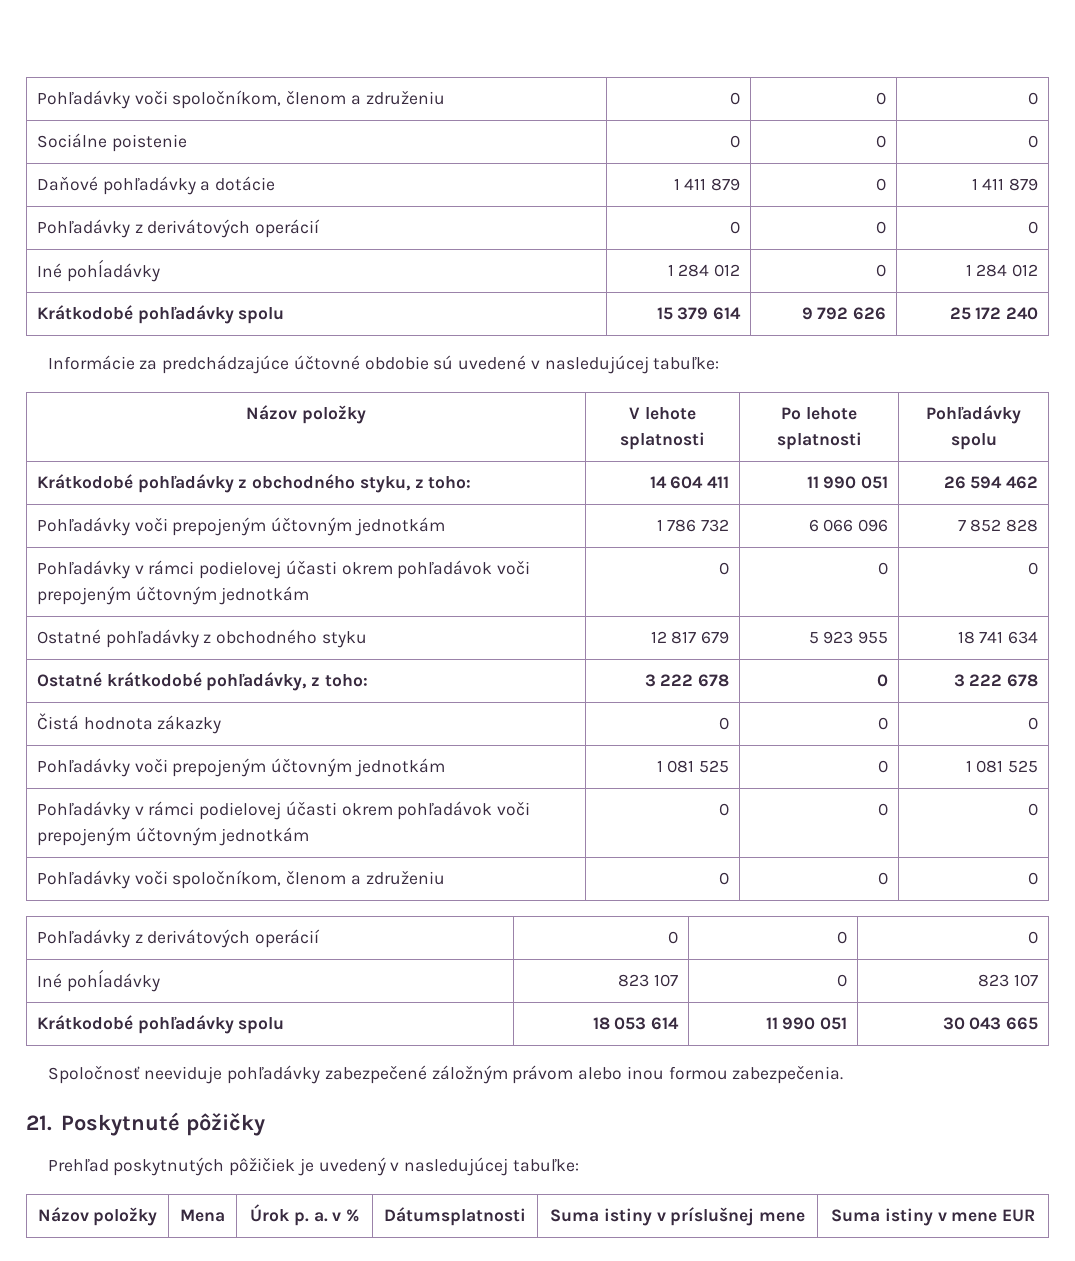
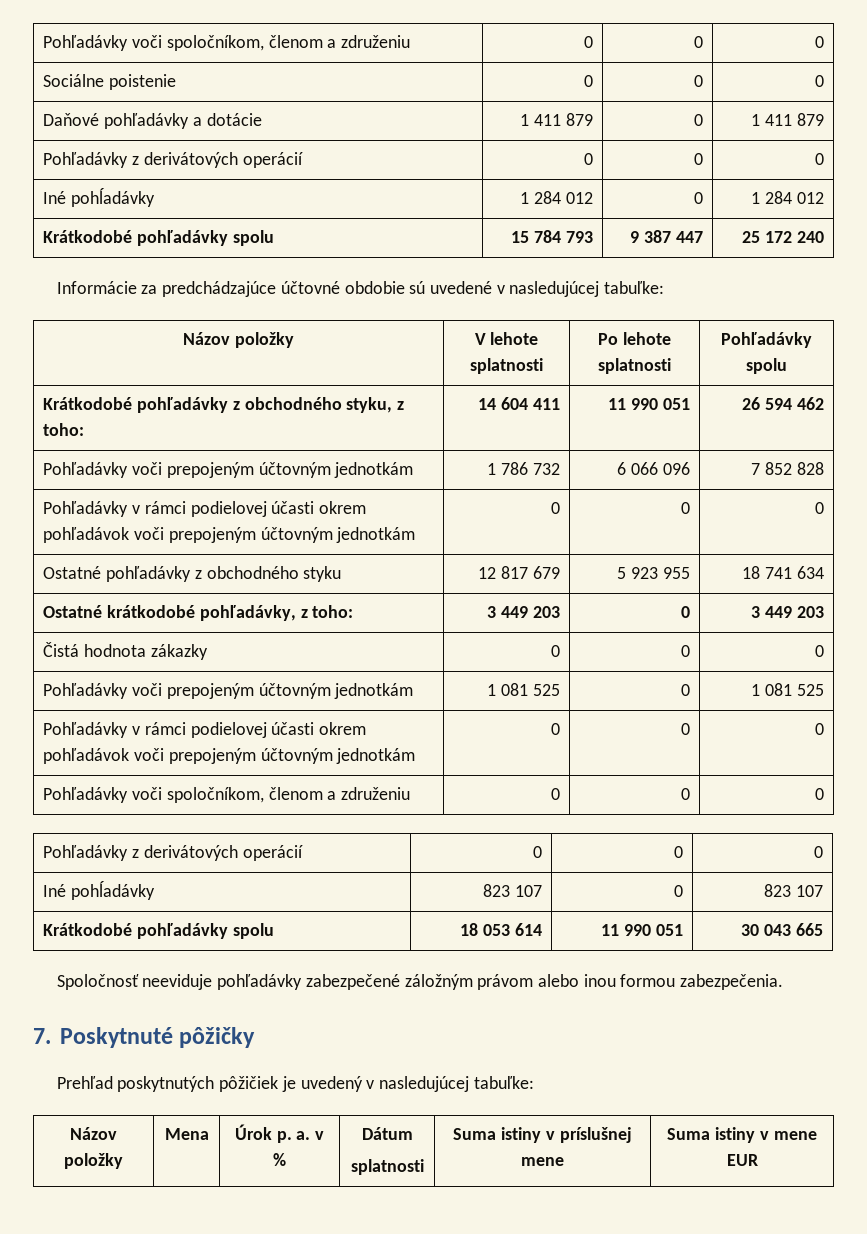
[677,307,742,320] 379 614 -> [533,230,593,243] 784 793
[817,307,887,320] 792 626 -> [643,230,703,243] 387 447
[660,674,730,687] 222 678 -> [500,606,560,618] 449 203
[969,674,1039,687] 222 678 -> [764,606,824,618] 449 203
[26,1115,52,1131] 21. -> [33,1028,51,1044] 7.
[384,1207,526,1226] Dátumsplatnosti -> [361,1127,413,1140] [350,1159,424,1175] Dátum // splatnosti

